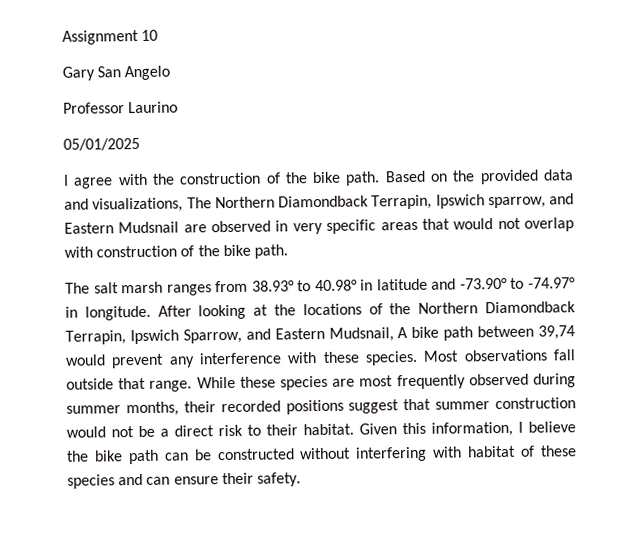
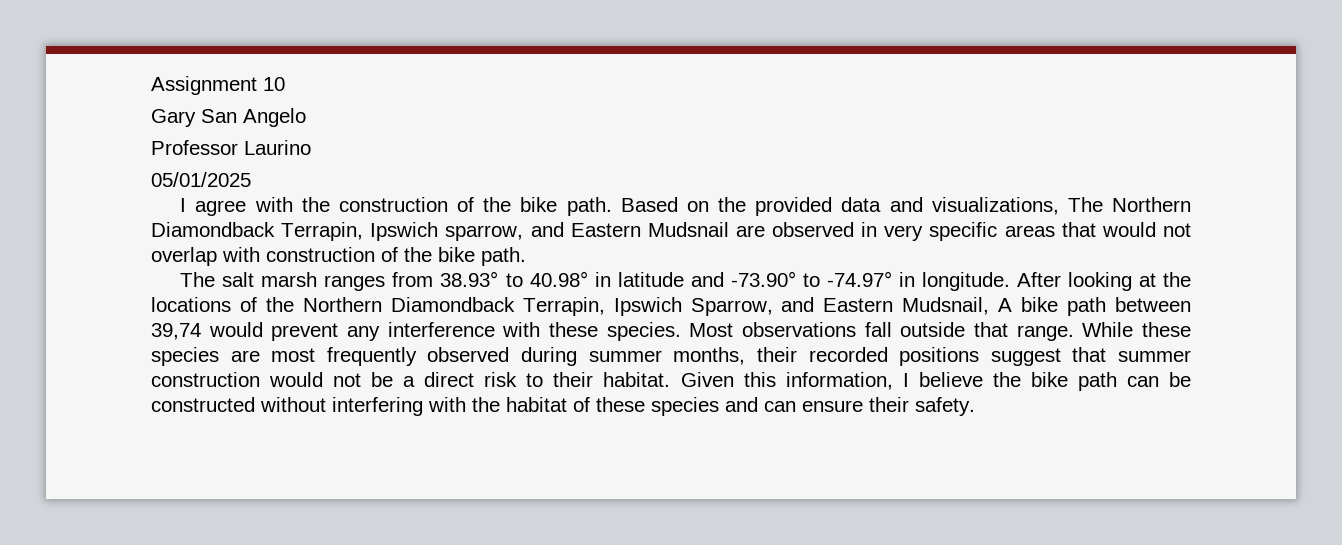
(463, 452) none -> [472,397,500,412] the

